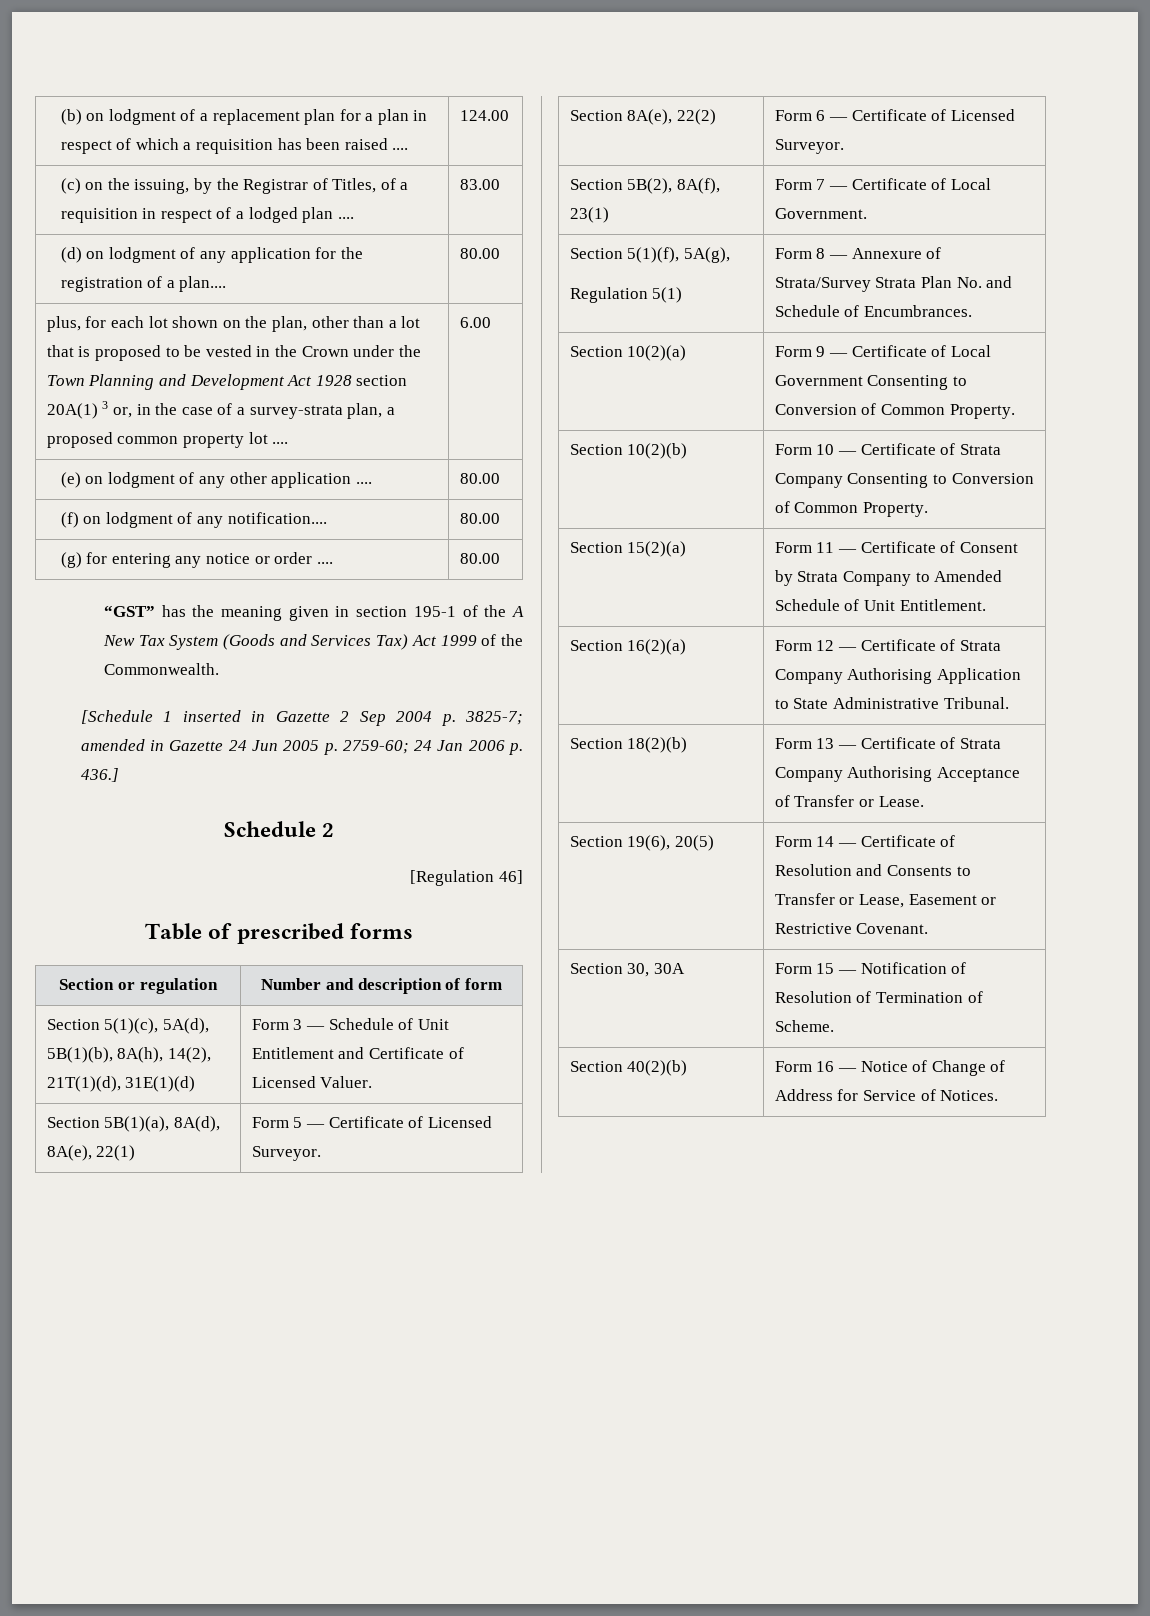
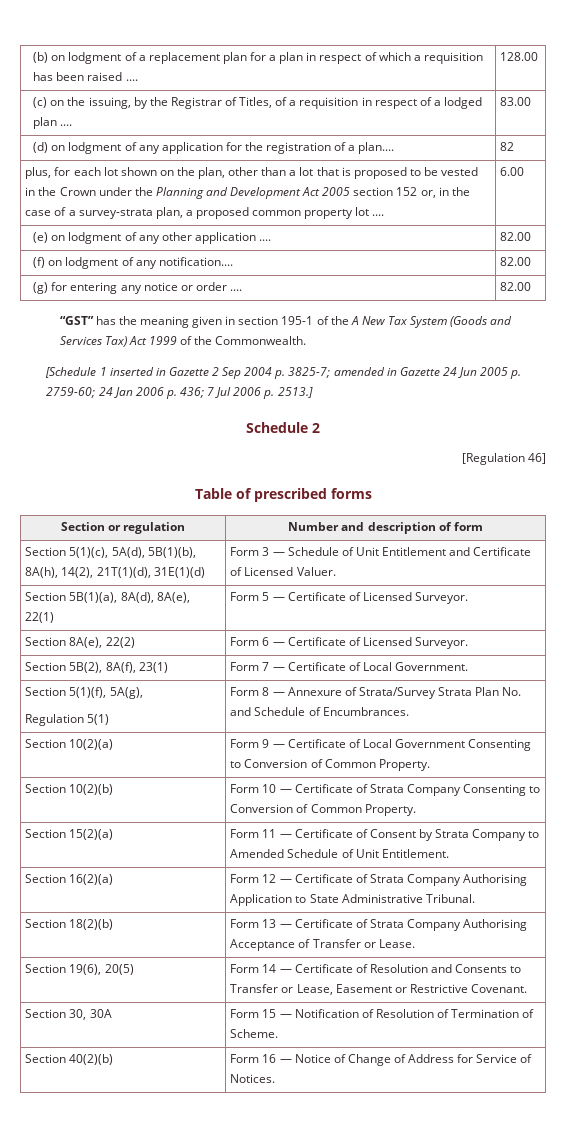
[459,110,509,121] 124.00 -> [500,52,539,61] 128.00
[459,248,500,259] 80.00 -> [500,142,515,151] 82
[46,375,85,386] Town -> (153, 191) none
[315,375,408,386] [46,401,109,419] 1928 section 20A(1) 3 -> [322,187,418,196] 2005 section 152
[459,473,500,484] 80.00 -> [500,232,532,241] 82.00
[459,513,500,524] 80.00 -> [500,257,532,266] 82.00
[459,553,500,564] 80.00 -> [500,282,532,291] 82.00
[80,768,119,782] 436.] -> [179,387,313,399] 436; 7 Jul 2006 p. 2513.]

